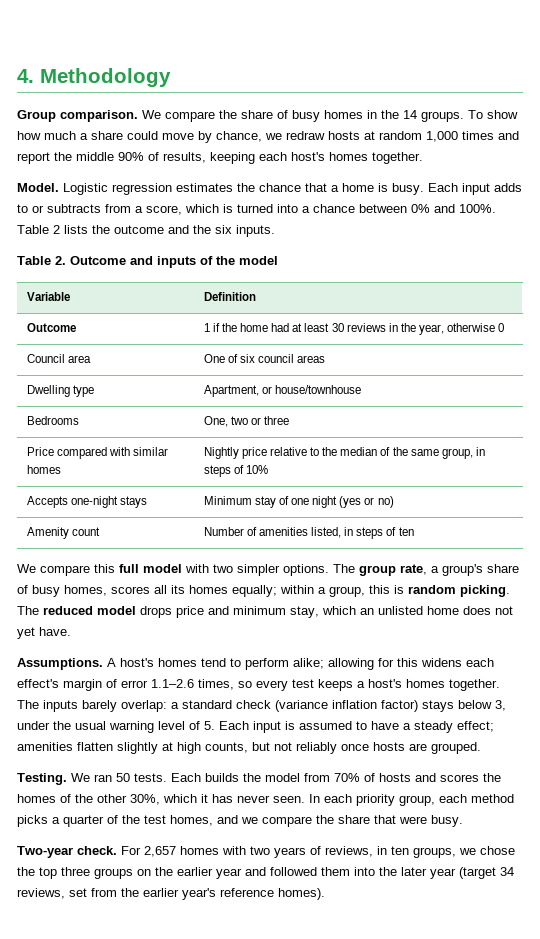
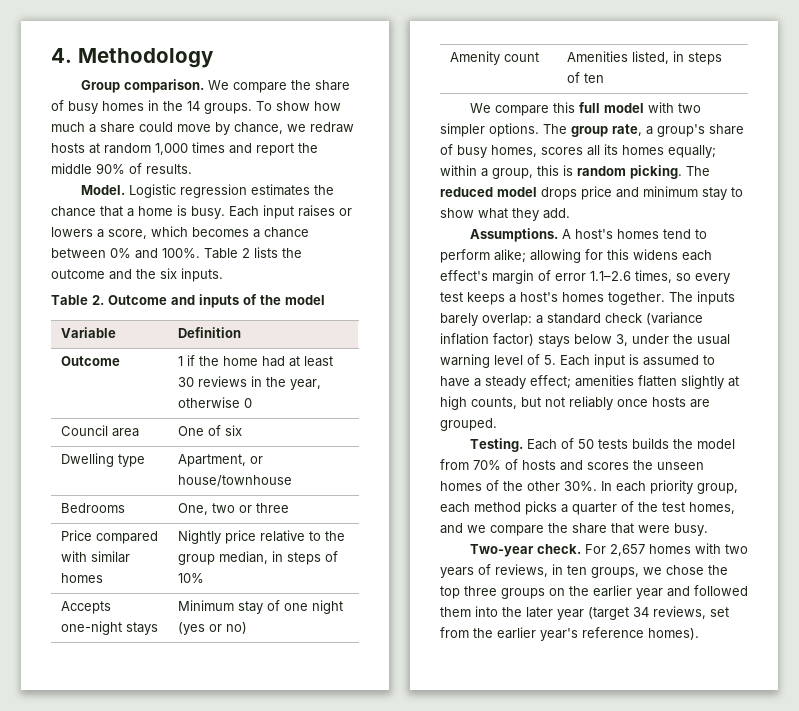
[163,152,423,164] results, keeping each host's homes together. -> [146,164,192,174] results.
[494,183,522,192] [17,204,298,215] adds to or subtracts from a score, which is turned into -> [298,205,352,217] [51,226,249,239] raises or lowers a score, which becomes
[258,354,326,363] council areas -> (243, 430) none
[340,447,473,459] median of the same group, -> [178,551,269,565] group median,
[203,527,309,536] Number of amenities -> [567,51,629,62] Amenities
[290,606,513,618] [17,627,71,639] stay, which an unlisted home does not yet have. -> [702,187,743,200] [440,208,570,221] stay to show what they add.
[71,773,201,782] We ran 50 tests. Each -> [526,438,628,450] Each of 50 tests
(501, 777) none -> [657,462,704,470] unseen
[130,794,305,805] 30%, which it has never seen. -> [564,481,597,491] 30%.

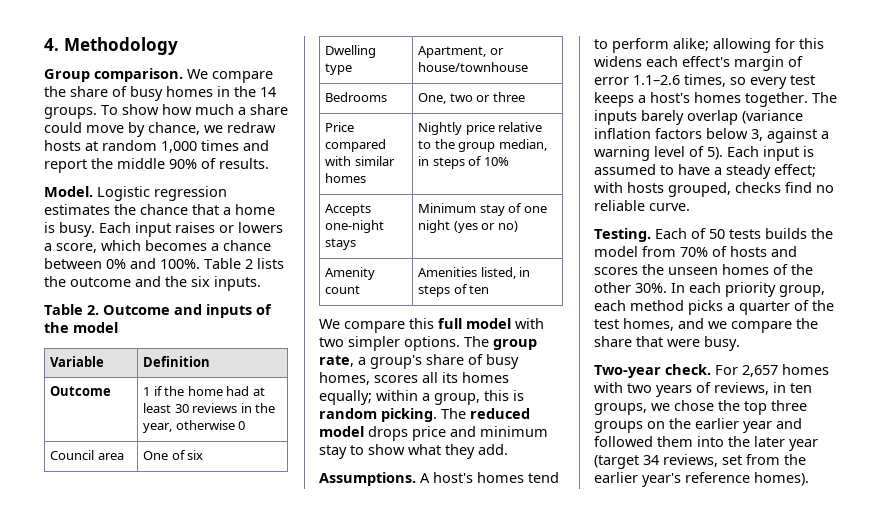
[482,312,703,326] [440,333,730,347] overlap: a standard check (variance inflation factor) stays below 3, under the usual -> [687,110,803,125] [594,128,829,143] overlap (variance inflation factors below 3, against a
[544,355,556,365] 5. -> [707,147,723,160] 5).
[575,375,739,389] [440,396,710,410] [440,418,497,431] amenities flatten slightly at high counts, but not reliably once hosts are grouped. -> [594,182,834,197] [594,200,690,211] with hosts grouped, checks find no reliable curve.

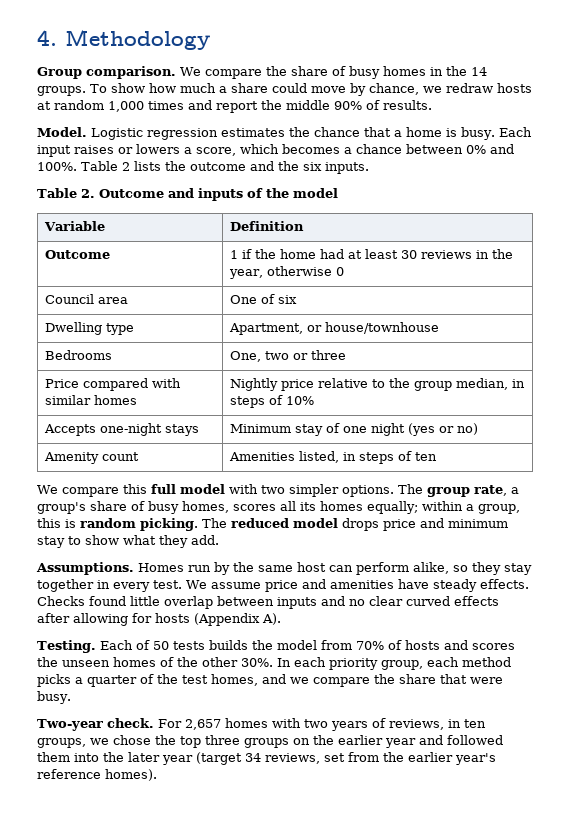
[420,472,559,483] [594,38,824,53] [594,56,803,71] [594,74,815,89] [594,92,837,107] [594,110,803,125] [594,128,829,143] [594,146,814,161] [594,164,816,179] [594,182,834,197] [594,200,690,211] A host's homes tend to perform alike; allowing for this widens each effect's margin of error 1.1–2.6 times, so every test keeps a host's homes together. The inputs barely overlap (variance inflation factors below 3, against a warning level of 5). Each input is assumed to have a steady effect; with hosts grouped, checks find no reliable curve. -> [138,562,532,575] [37,579,529,592] [37,596,499,609] [37,613,281,626] Homes run by the same host can perform alike, so they stay together in every test. We assume price and amenities have steady effects. Checks found little overlap between inputs and no clear curved effects after allowing for hosts (Appendix A).

